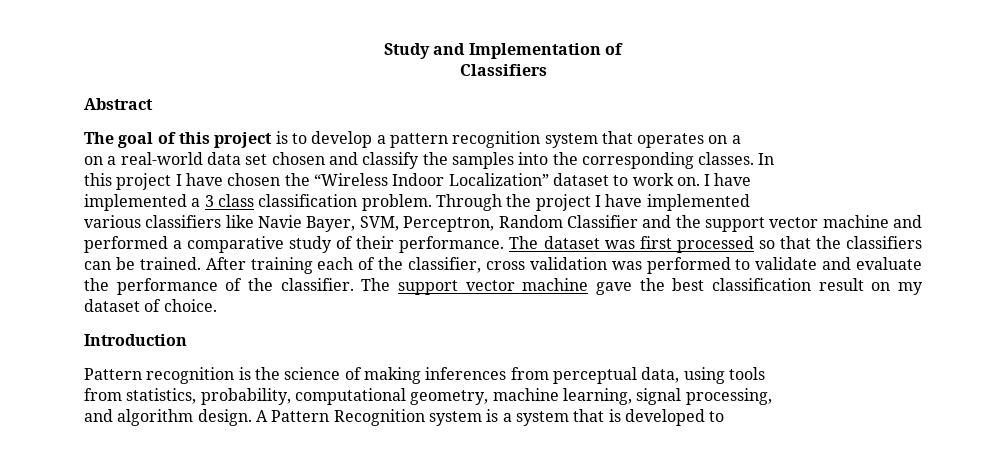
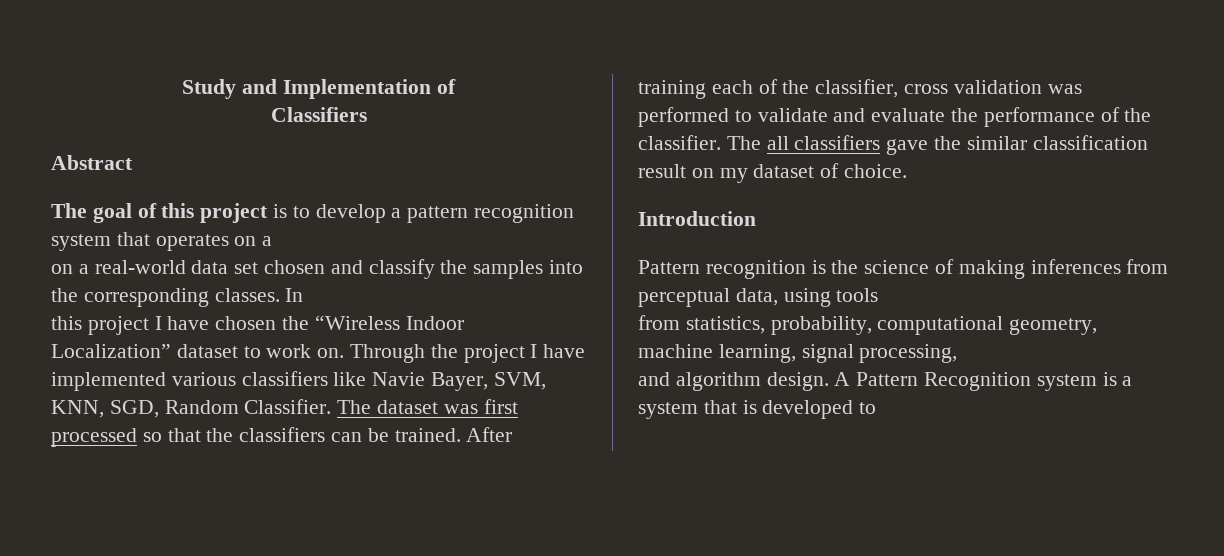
[704,173,752,186] [84,194,432,211] I have // implemented a 3 class classification problem. -> (345, 353) none
(750, 202) // -> (166, 381) none
[403,215,923,232] [84,236,505,253] Perceptron, Random Classifier and the support vector machine and performed a comparative study of their performance. -> [51,399,332,418] KNN, SGD, Random Classifier.
[398,278,589,295] support vector machine -> [766,135,881,150] all classifiers
[672,278,705,291] best -> [966,136,1027,150] similar

